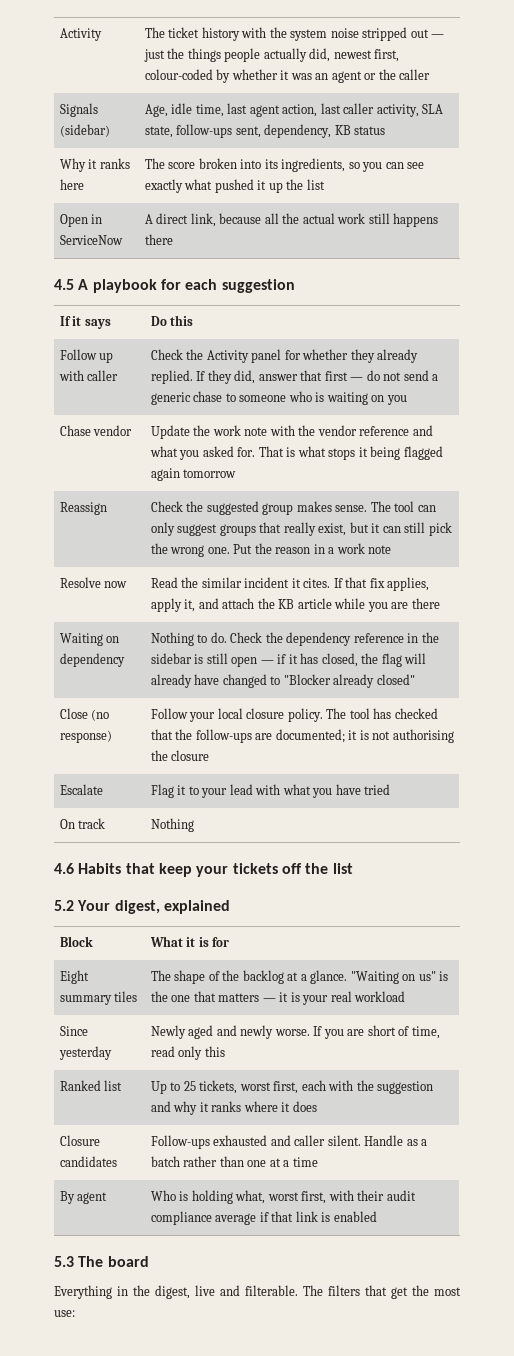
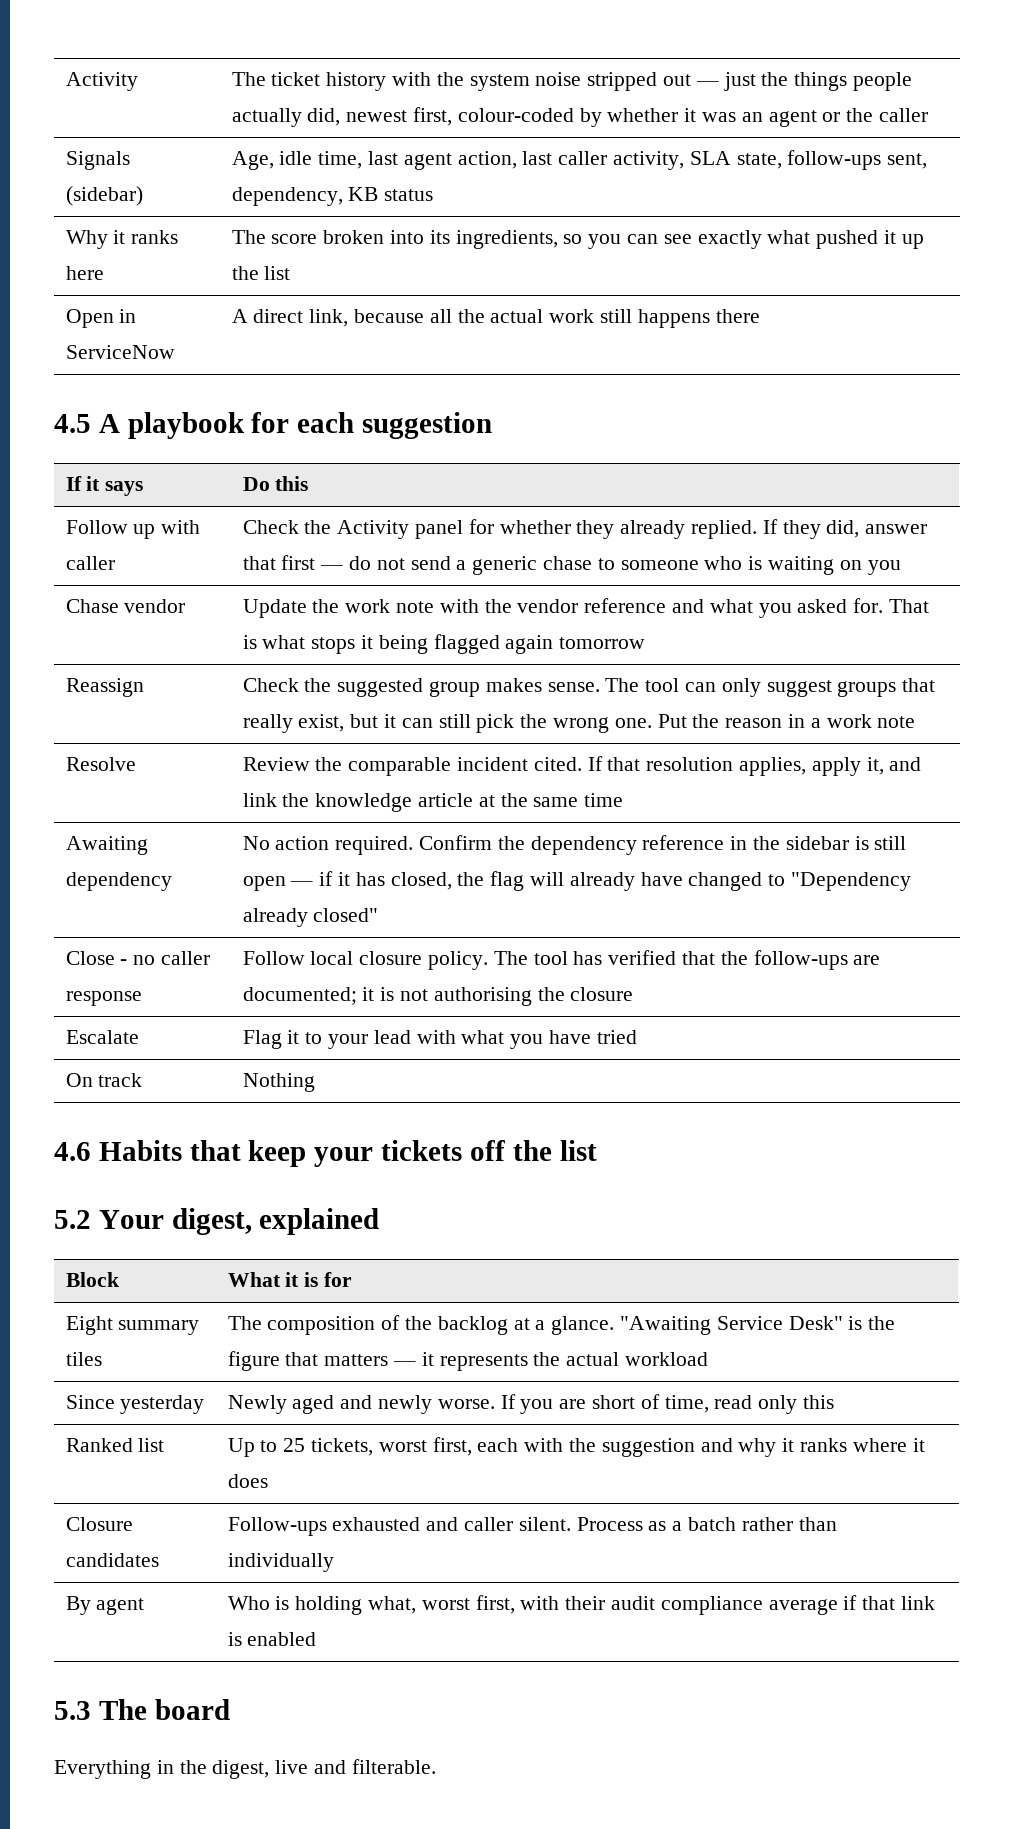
[104,581,128,588] [150,577,331,588] now | Read the similar incident it cites. -> [242,757,582,776] | Review the comparable incident cited.
[369,578,385,588] fix -> [646,757,734,771] resolution
[222,598,440,612] [59,633,120,646] [59,653,125,667] [150,632,263,646] attach the KB article while you are there // Waiting on dependency | Nothing to do. Check -> [242,793,624,812] [65,836,148,855] [65,872,172,891] [242,835,492,855] link the knowledge article at the same time // Awaiting dependency | No action required. Confirm
[283,674,331,685] "Blocker -> [790,872,911,891] "Dependency
[91,709,110,721] [59,730,112,743] [150,708,216,722] (no response) | Follow your -> [120,951,210,965] [65,991,142,1006] [242,951,305,965] - no caller response | Follow
[394,708,438,719] checked -> [608,950,677,965] verified
[174,970,206,984] shape -> [267,1316,376,1335] composition
[350,971,436,984] "Waiting on us" -> [619,1316,843,1335] "Awaiting Service Desk"
[171,995,191,1002] one -> [227,1351,280,1371] figure
[290,991,352,1005] is your real -> [439,1352,620,1371] represents the actual
[364,1135,404,1146] Handle -> [576,1517,643,1531] Process
[247,1157,318,1167] one at a time -> [227,1553,334,1572] individually
[303,1285,461,1299] [54,1310,75,1317] The filters that get the most use: -> (436, 1766) none

